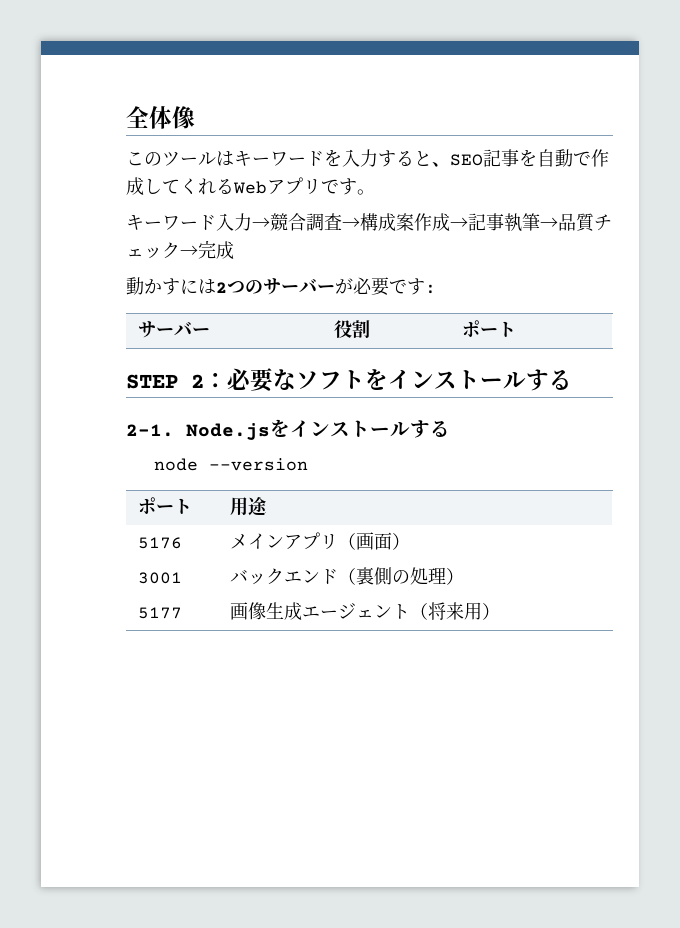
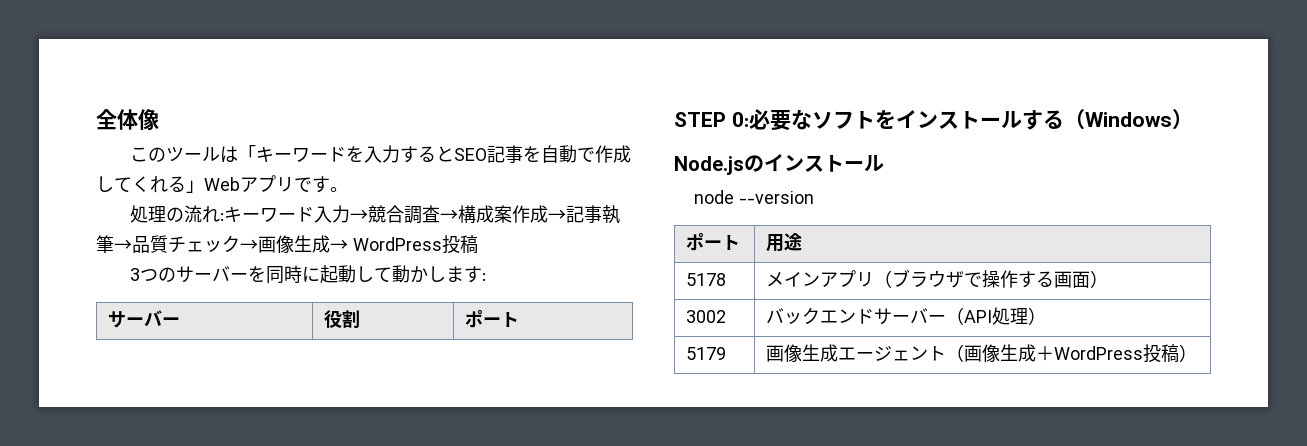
(234, 158) none -> [238,145,257,161] 「
[432,162,450,167] 、 -> (455, 154) none
(234, 186) none -> [186,180,204,193] 」
(375, 192) none -> [130,205,225,223] 処理の流れ:
[198,240,234,259] [126,277,407,296] 完成 // 動かすには2つのサーバーが必要で -> [258,235,478,254] [130,265,465,284] 画像生成→ WordPress投稿 // 3つのサーバーを同時に起動して動かしま
[191,373,227,388] 2： -> [731,112,749,127] 0:
[126,419,450,440] // 2-1. Node.jsをインストールする -> [1063,109,1193,130] [674,154,884,175] （Windows） // Node.jsのインストール
[138,537,183,549] 5176 -> [685,273,726,286] 5178
(357, 541) none -> [891,269,1054,288] ブラウザで操作する
[138,572,183,584] 3001 -> [685,310,726,323] 3002
[338,567,411,585] （裏側の -> [873,307,992,325] サーバー（API
[138,607,183,619] 5177 -> [685,347,726,360] 5179
[428,602,483,620] 将来用 -> [963,344,1179,363] 画像生成＋WordPress投稿

